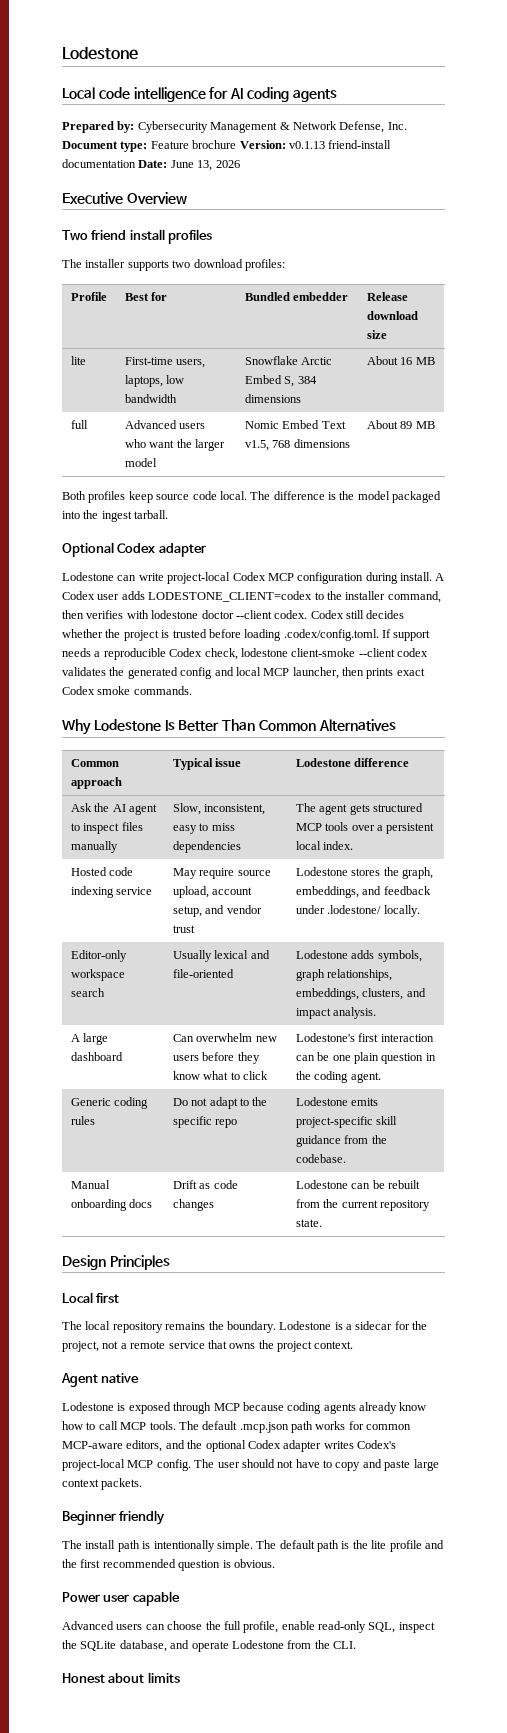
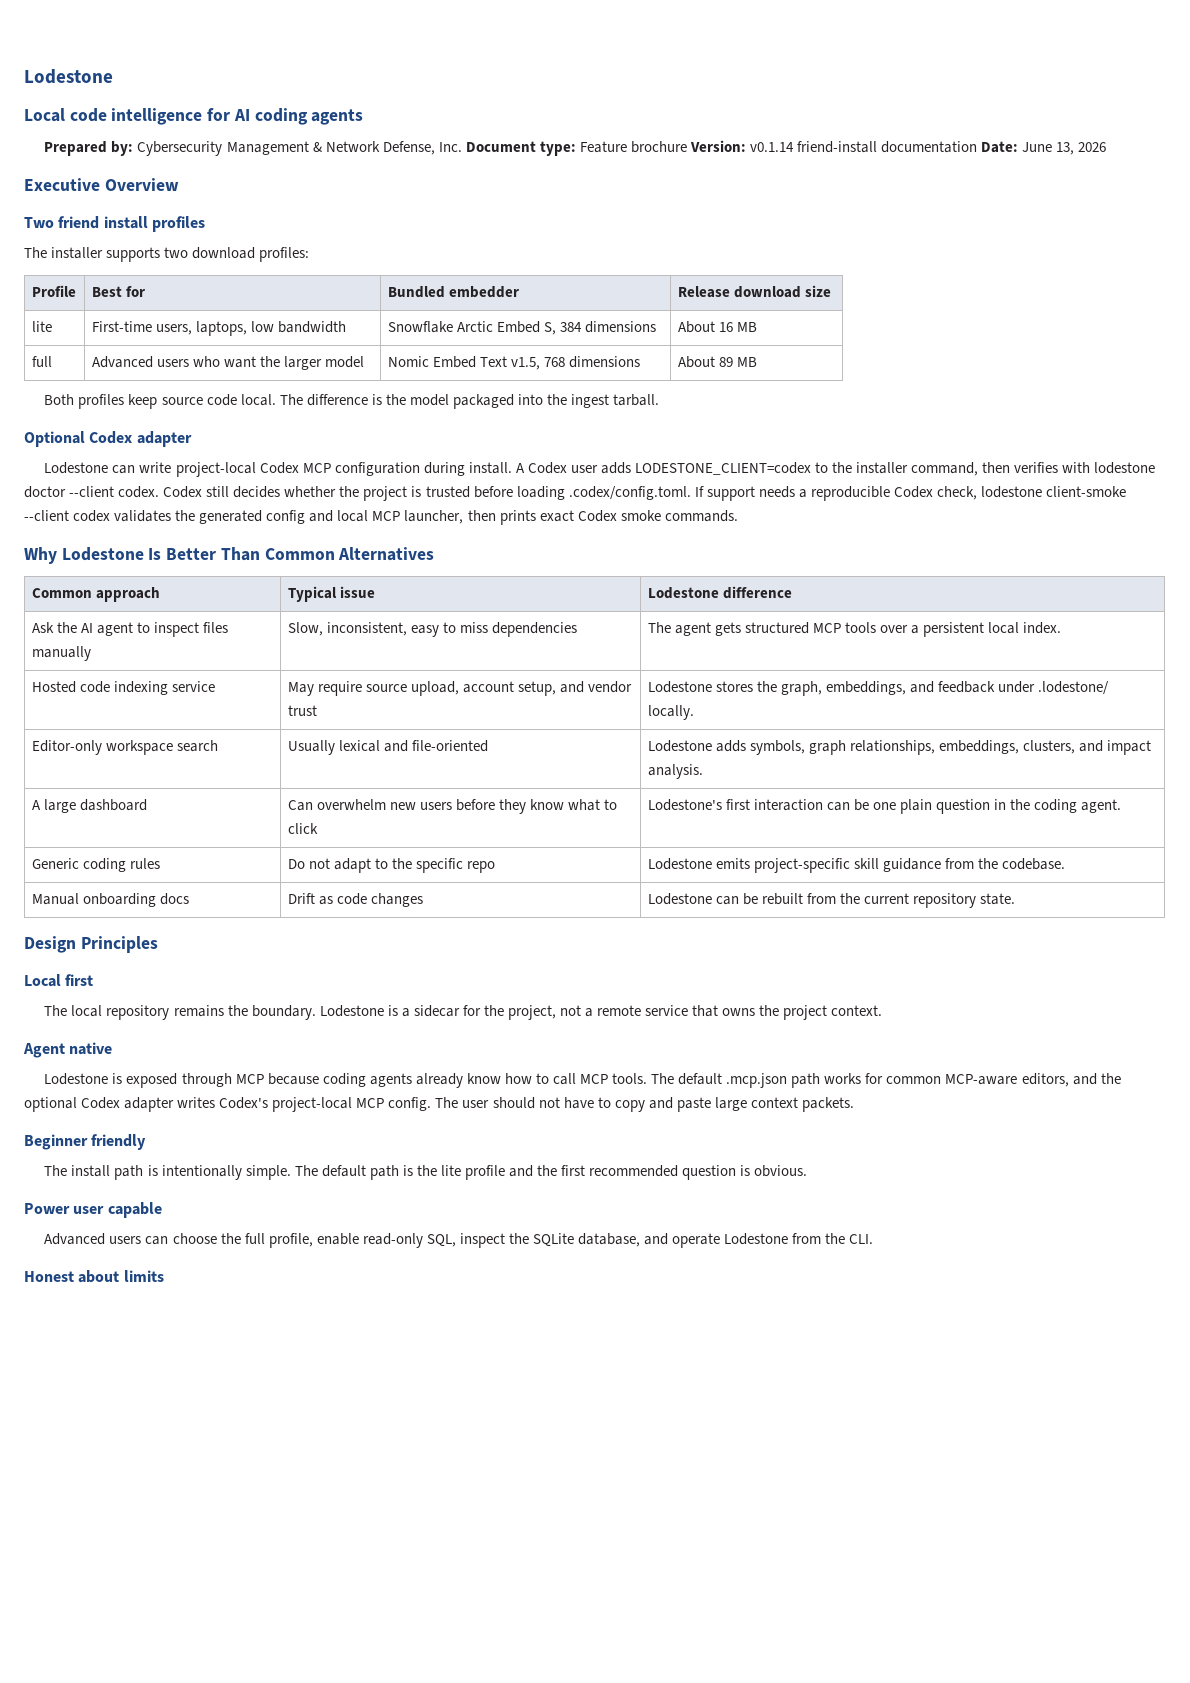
[288,141,325,149] v0.1.13 -> [750,142,795,152] v0.1.14

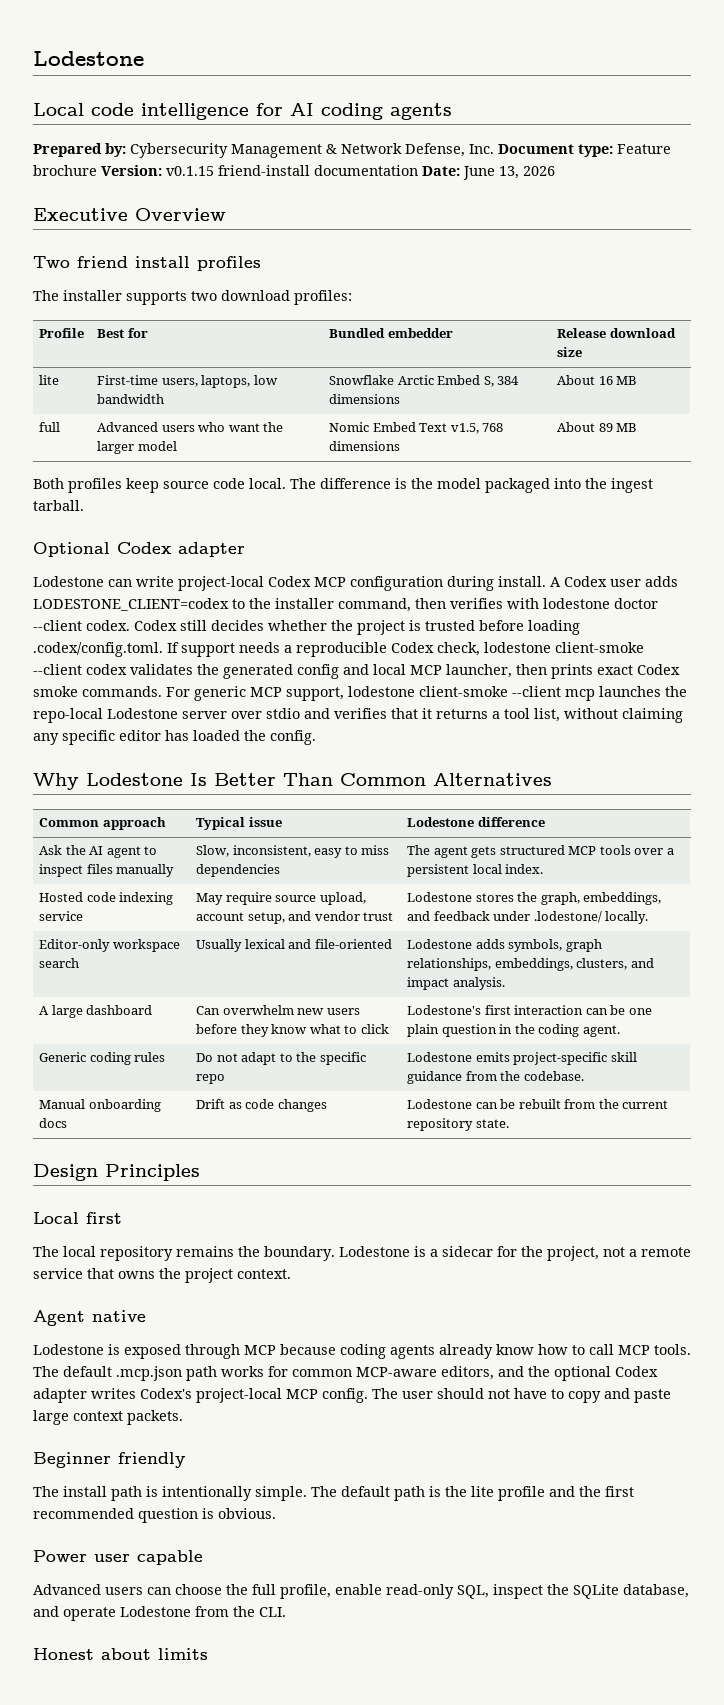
[750,142,795,152] v0.1.14 -> [166,166,214,176] v0.1.15
(738, 516) none -> [166,686,687,701] [33,708,683,723] [33,730,316,745] For generic MCP support, lodestone client-smoke --client mcp launches the repo-local Lodestone server over stdio and verifies that it returns a tool list, without claiming any specific editor has loaded the config.

